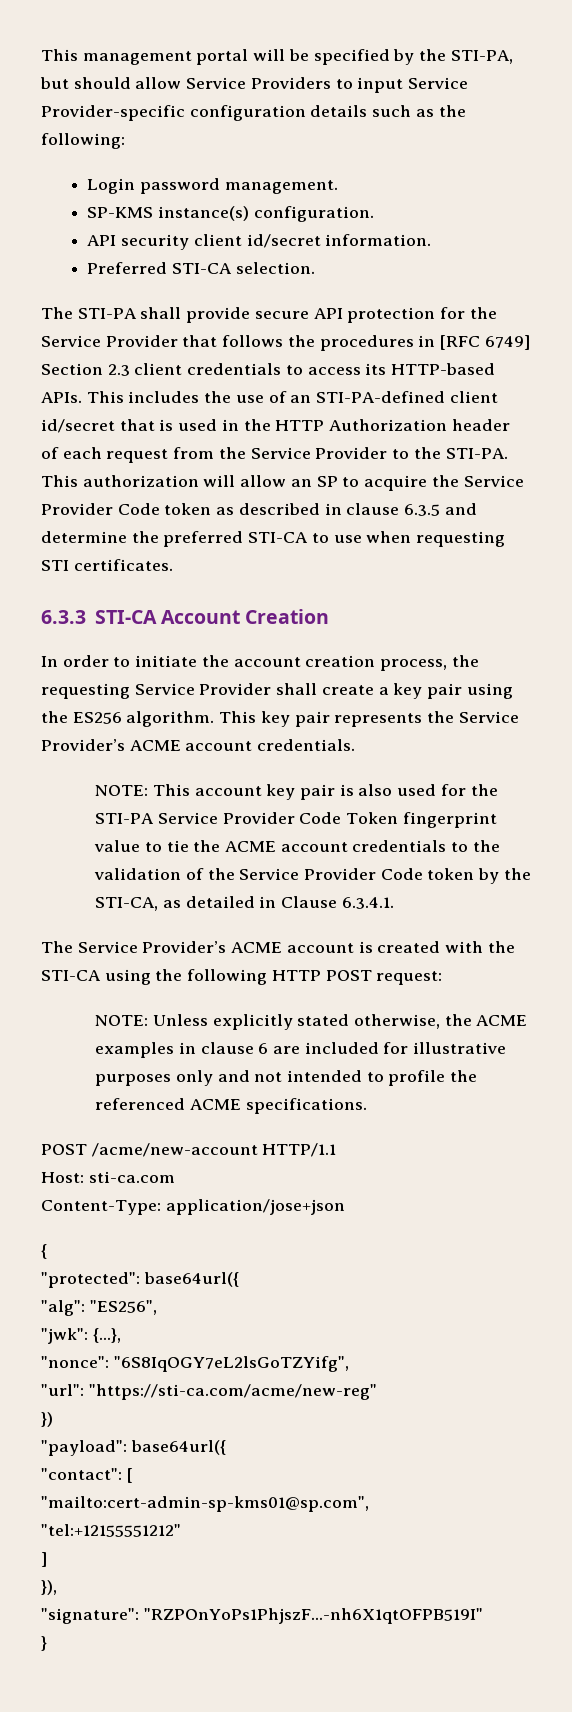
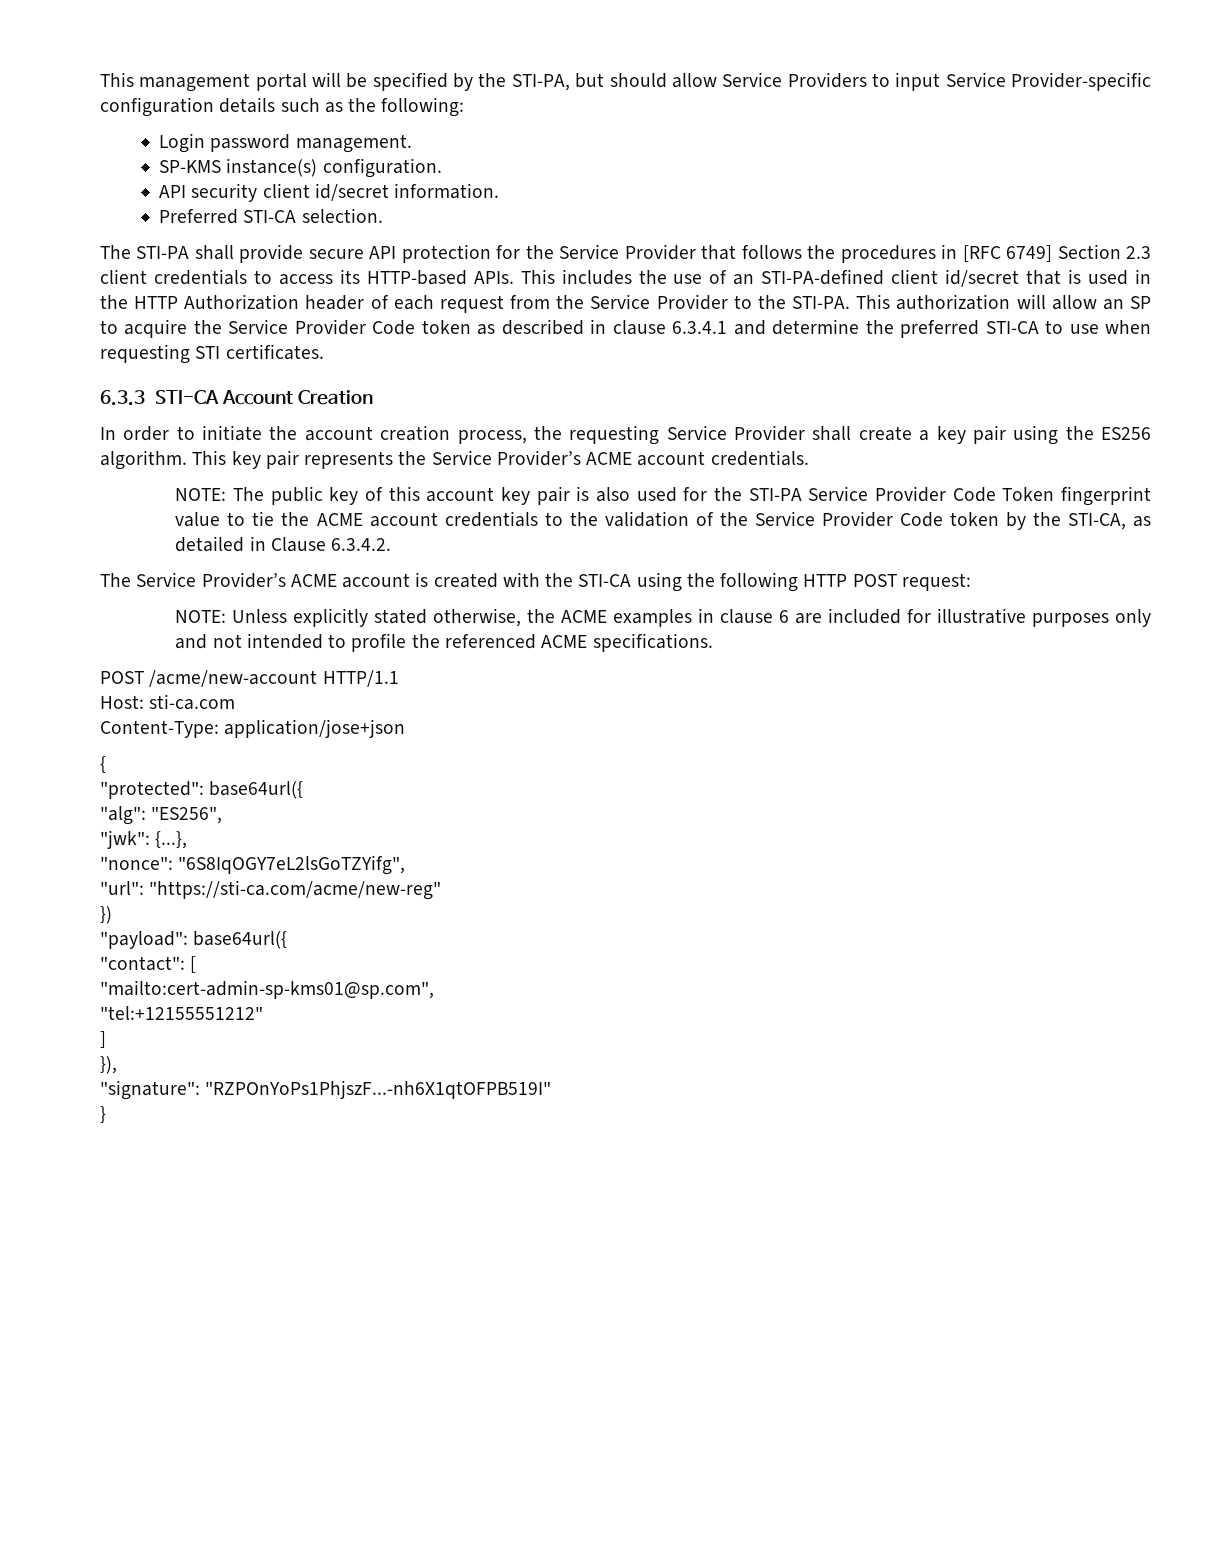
[404,504,441,516] 6.3.5 -> [672,321,728,334] 6.3.4.1
[152,784,190,796] This -> [233,486,420,505] The public key of this
[341,897,394,909] 6.3.4.1. -> [331,538,392,551] 6.3.4.2.

